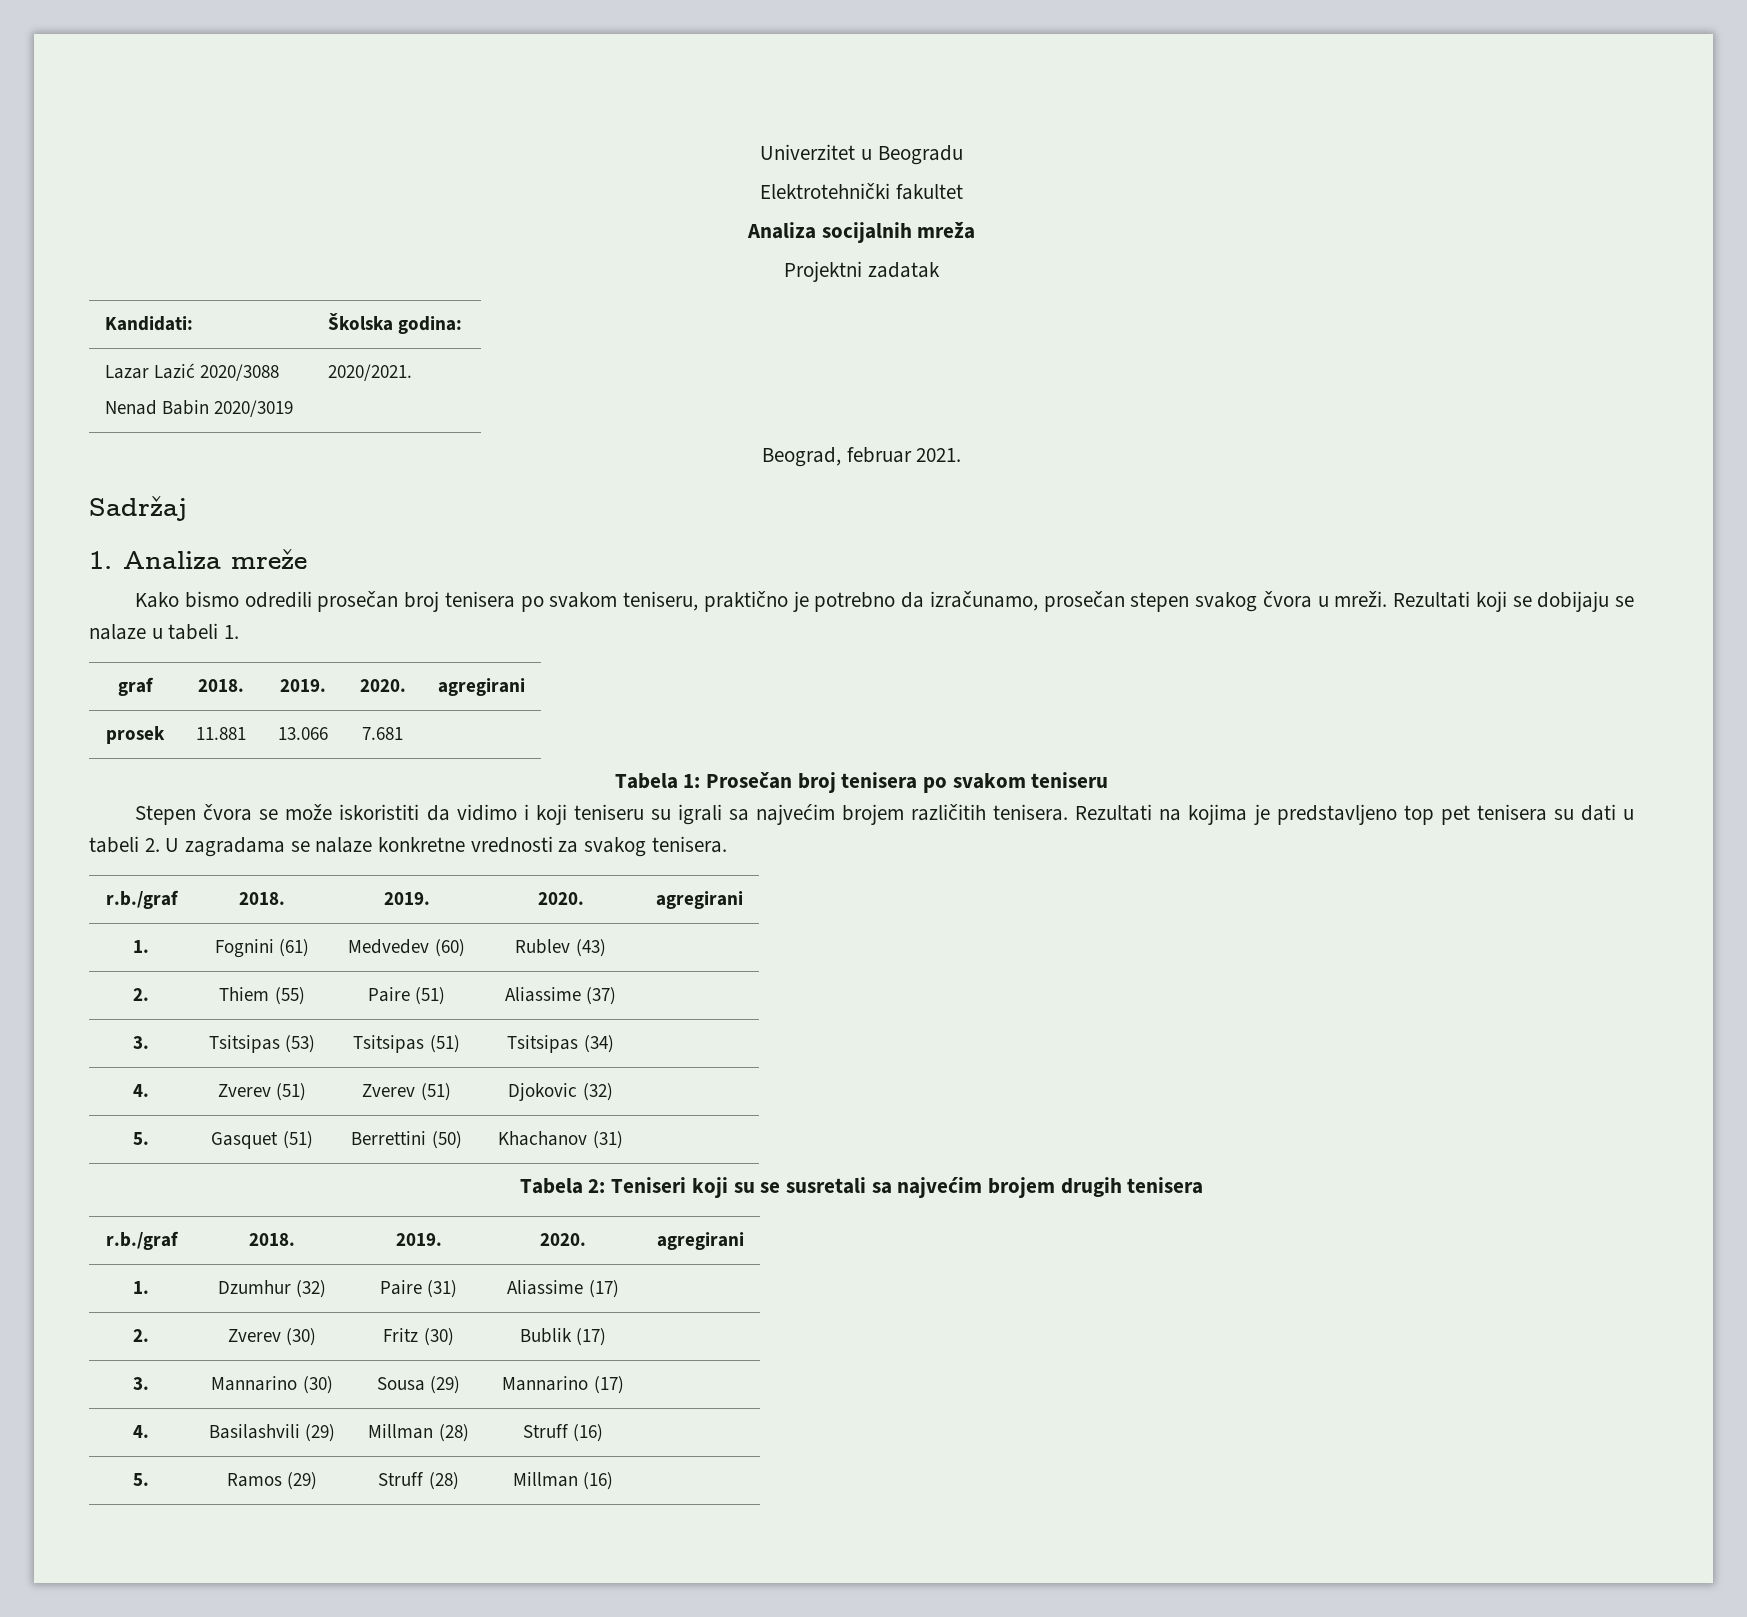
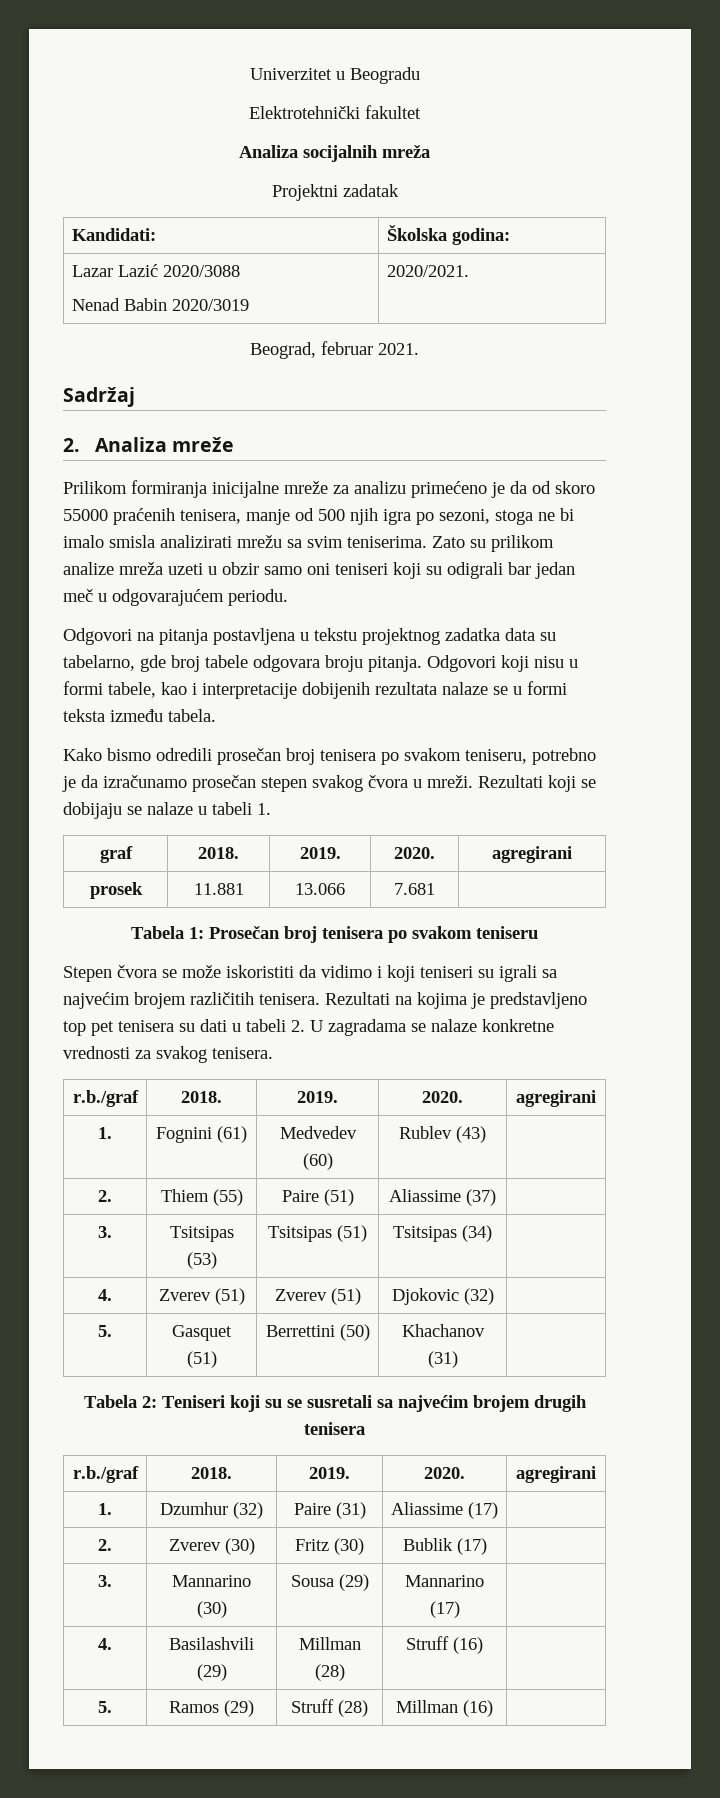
[89,551,112,569] 1. -> [63,438,80,452] 2.
(307, 559) none -> [63,480,595,498] [63,508,574,525] [63,535,554,552] [63,562,575,579] [63,589,288,606] [63,628,556,645] [63,655,578,672] [63,681,567,699] [63,709,216,722] // Prilikom formiranja inicijalne mreže za analizu primećeno je da od skoro 55000 praćenih tenisera, manje od 500 njih igra po sezoni, stoga ne bi imalo smisla analizirati mrežu sa svim teniserima. Zato su prilikom analize mreža uzeti u obzir samo oni teniseri koji su odigrali bar jedan meč u odgovarajućem periodu. // Odgovori na pitanja postavljena u tekstu projektnog zadatka data su tabelarno, gde broj tabele odgovara broju pitanja. Odgovori koji nisu u formi tabele, kao i interpretacije dobijenih rezultata nalaze se u formi teksta između tabela.
[703,591,1038,612] praktično je potrebno da izračunamo, -> [532,748,596,765] [62,775,187,792] potrebno je da izračunamo
[573,804,644,820] teniseru -> [420,966,473,978] teniseri

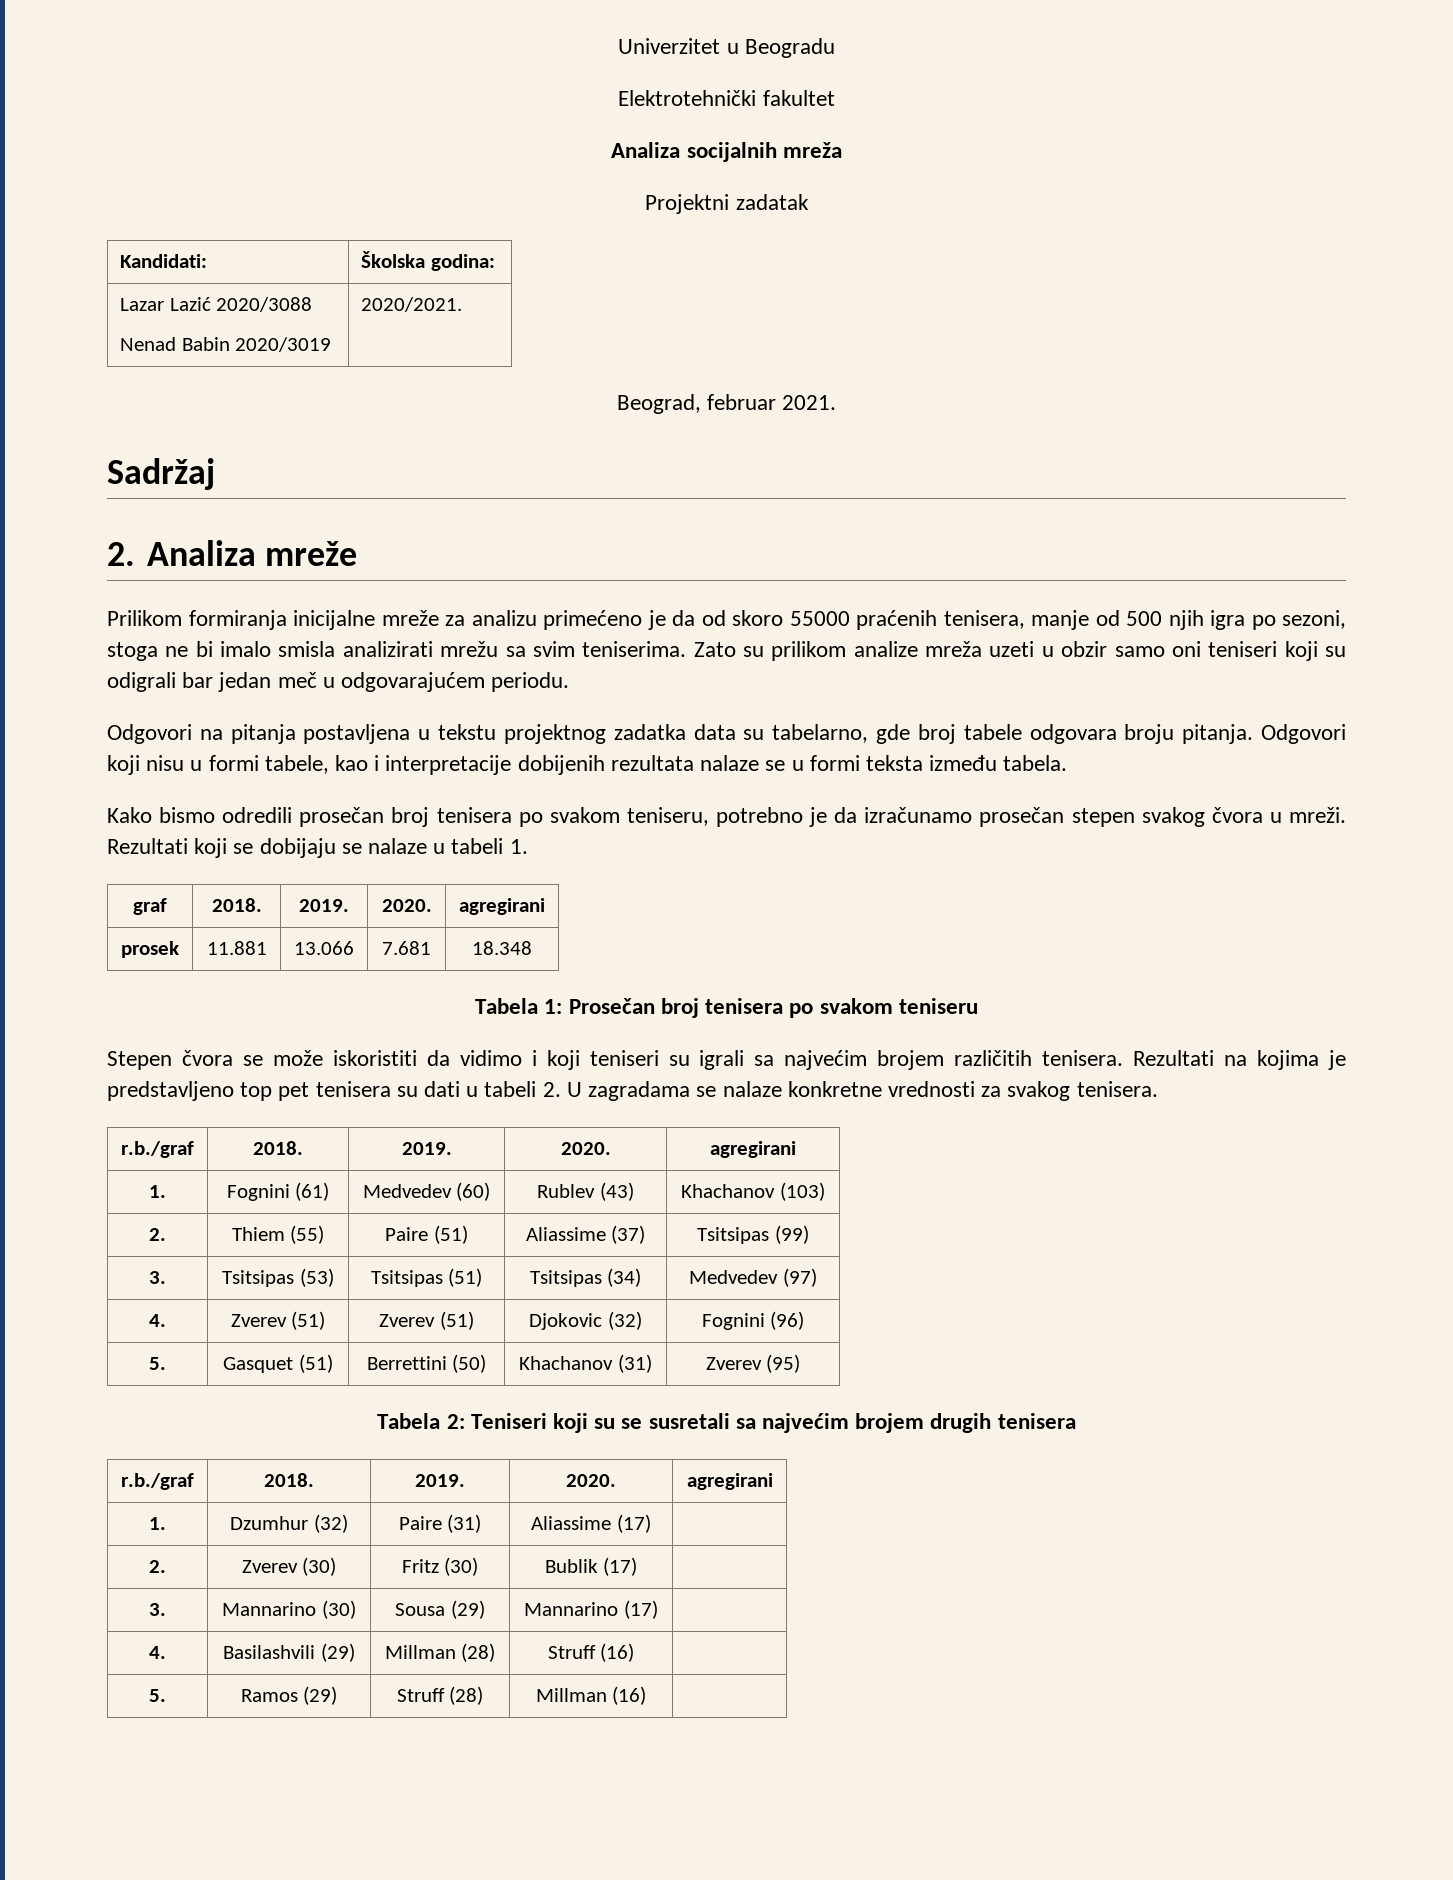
(435, 889) none -> [472,941,532,955] 18.348
(486, 1134) none -> [681,1182,825,1201] Khachanov (103)
(496, 1197) none -> [697,1225,809,1244] Tsitsipas (99)
(492, 1233) none -> [689,1268,817,1287] Medvedev (97)
(494, 1296) none -> [701,1311,805,1330] Fognini (96)
(458, 1359) none -> [705,1354,801,1373] Zverev (95)

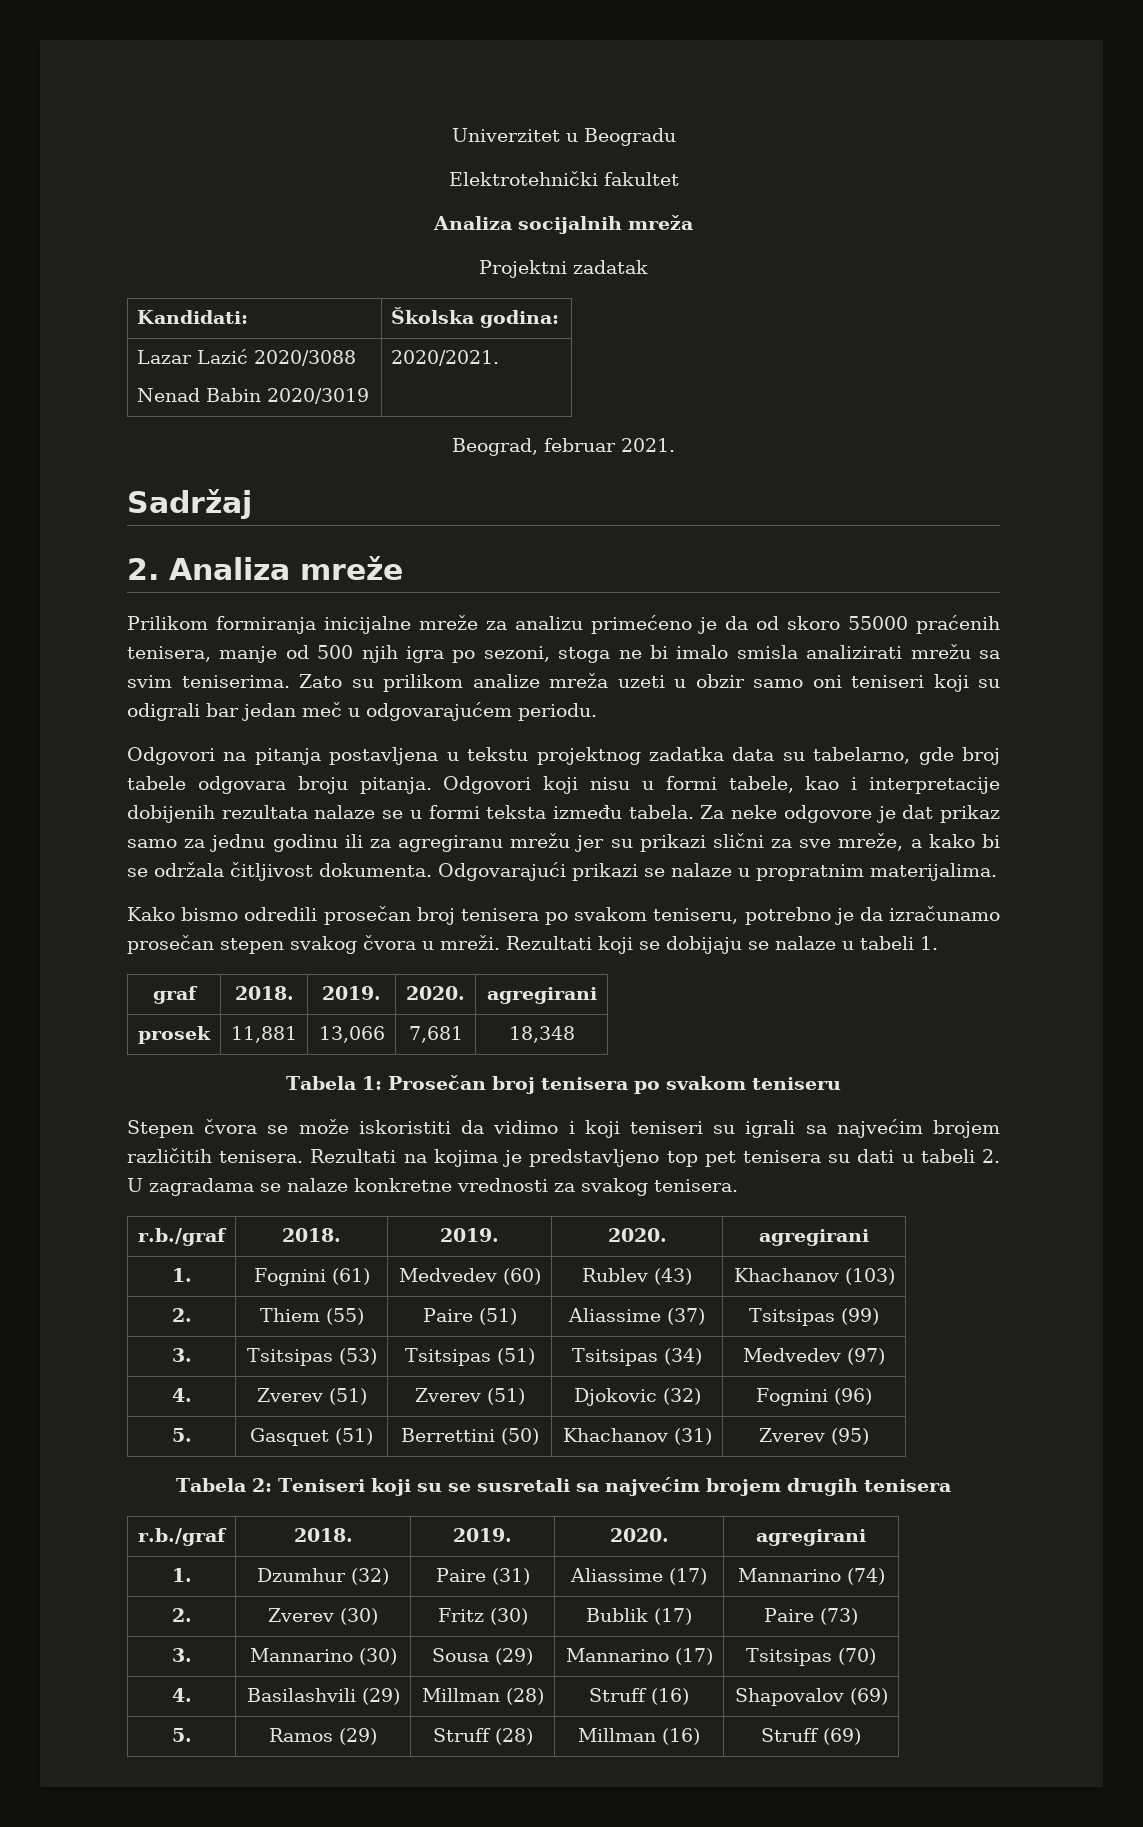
(1068, 763) none -> [700,805,1000,823] [127,833,1000,852] [127,862,997,881] Za neke odgovore je dat prikaz samo za jednu godinu ili za agregiranu mrežu jer su prikazi slični za sve mreže, a kako bi se održala čitljivost dokumenta. Odgovarajući prikazi se nalaze u propratnim materijalima.
[206,941,267,955] [294,941,354,955] [382,941,431,955] [472,941,532,955] 11.881 | 13.066 | 7.681 | 18.348 -> [231,1026,297,1043] [318,1026,385,1043] [408,1026,463,1043] [508,1026,575,1043] 11,881 | 13,066 | 7,681 | 18,348
(651, 1523) none -> [737,1568,885,1585] Mannarino (74)
(638, 1566) none -> [764,1608,858,1625] Paire (73)
(658, 1609) none -> [746,1648,876,1666] Tsitsipas (70)
(635, 1652) none -> [734,1688,888,1706] Shapovalov (69)
(647, 1695) none -> [761,1728,861,1745] Struff (69)

